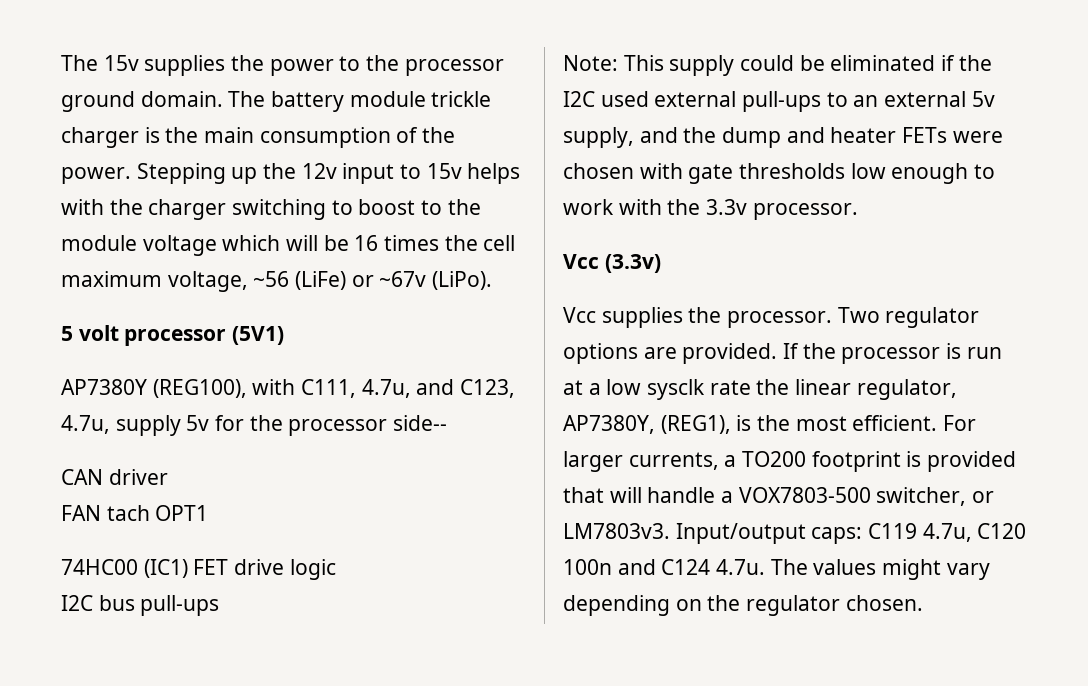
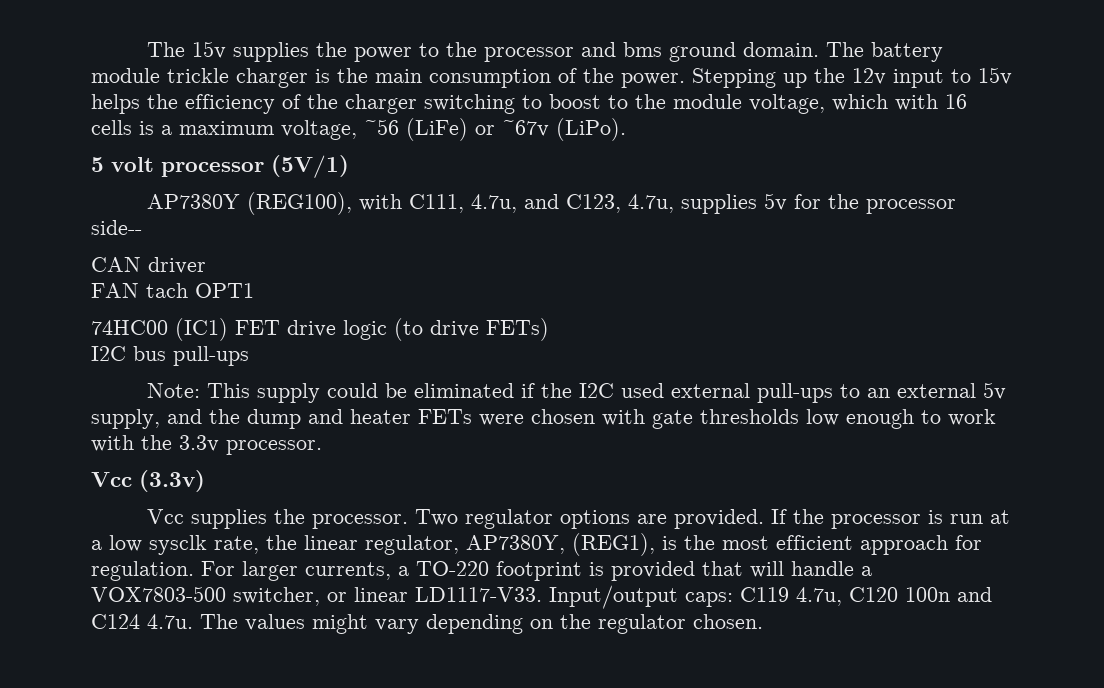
(504, 67) none -> [580,42,662,57] and bms
[61,199,104,215] with -> [147,94,301,114] the efficiency of
[142,235,516,256] voltage which will be 16 times the cell -> [749,94,967,114] [91,120,172,135] voltage, which with 16 cells is a
[232,326,285,345] (5V1) -> [271,155,349,178] (5V/1)
[115,415,181,436] supply -> [680,194,757,214] supplies
(336, 569) none -> [394,318,549,341] (to drive FETs)
[709,380,751,395] rate -> [214,536,259,554] rate,
[852,415,938,431] efficient. -> [776,535,982,555] [91,561,194,581] efficient approach for regulation.
[742,451,807,467] TO200 -> [416,561,489,576] TO-220
[563,523,670,539] LM7803v3. -> [354,587,542,602] linear LD1117-V33.

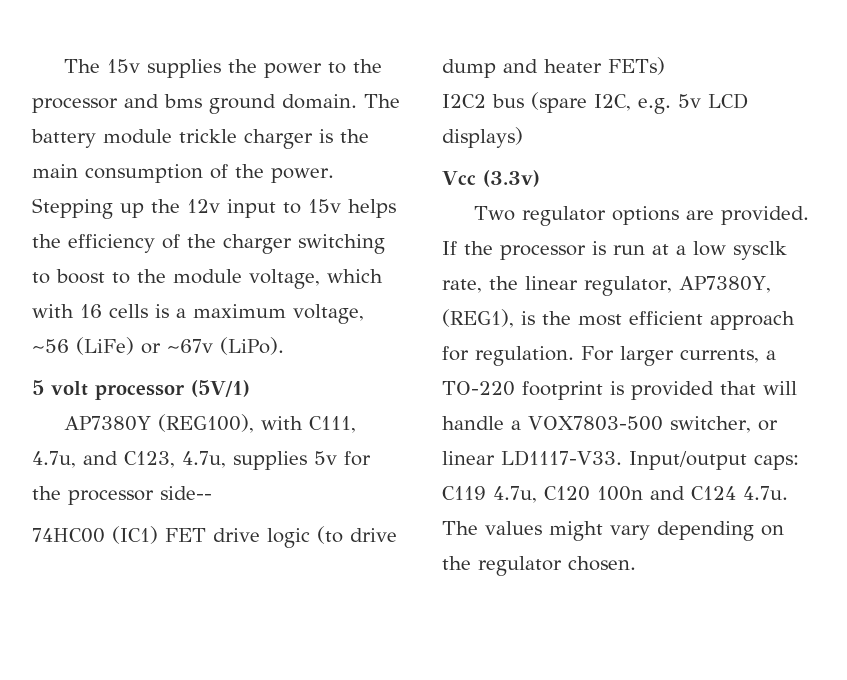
[91,257,206,274] [91,283,254,298] // CAN driver // FAN tach OPT1 -> (212, 493) none
[486,318,549,341] [91,346,249,366] [146,382,1006,403] [91,409,996,429] [91,435,322,455] [91,470,205,492] [146,509,408,529] FETs) // I2C bus pull-ups // Note: This supply could be eliminated if the I2C used external pull-ups to an external 5v supply, and the dump and heater FETs were chosen with gate thresholds low enough to work with the 3.3v processor. // Vcc (3.3v) // Vcc supplies the processor. -> [442,57,665,78] [442,92,748,114] [442,127,523,148] [442,170,540,187] dump and heater FETs) // I2C2 bus (spare I2C, e.g. 5v LCD displays) // Vcc (3.3v) //

